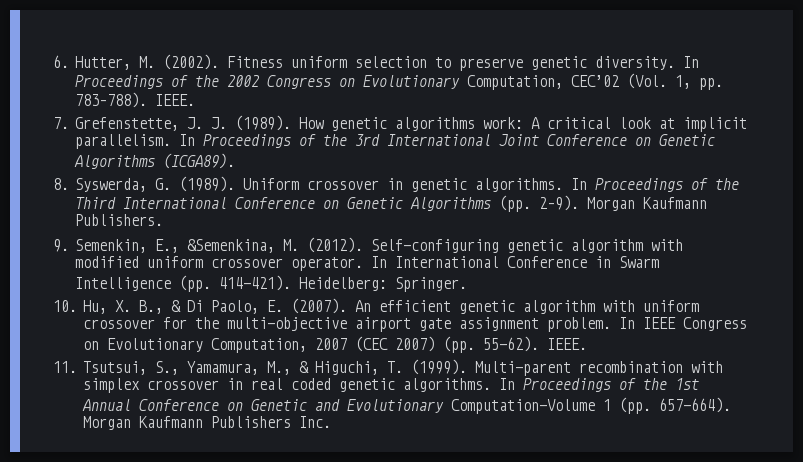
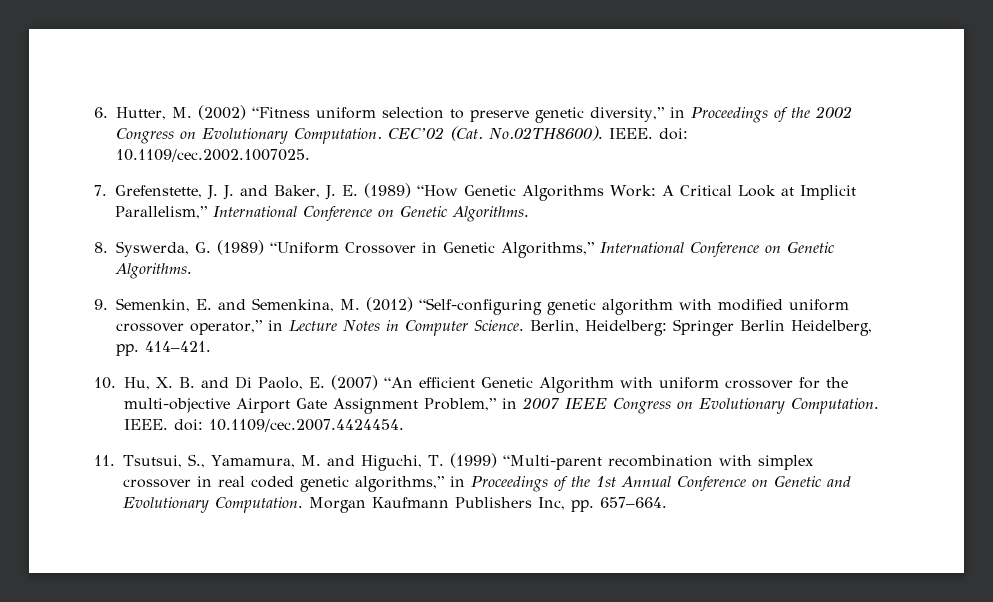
[163,54,284,70] (2002). Fitness -> [198,105,310,120] (2002) “Fitness
[595,56,700,70] diversity. In -> [590,107,685,122] diversity,” in
[467,73,724,90] [75,92,196,108] Computation, CEC’02 (Vol. 1, pp. 783–788). IEEE. -> [294,126,688,144] [116,149,310,162] Computation. CEC’02 (Cat. No.02TH8600). IEEE. doi: 10.1109/cec.2002.1007025.
[235,115,748,132] [75,134,716,149] [74,153,236,169] (1989). How genetic algorithms work: A critical look at implicit parallelism. In Proceedings of the 3rd International Joint Conference on Genetic Algorithms (ICGA89). -> [240,183,856,201] [115,205,529,222] and Baker, J. E. (1989) “How Genetic Algorithms Work: A Critical Look at Implicit Parallelism,” International Conference on Genetic Algorithms.
[179,176,740,192] [75,195,708,212] [75,214,164,226] [53,237,500,253] (1989). Uniform crossover in genetic algorithms. In Proceedings of the Third International Conference on Genetic Algorithms (pp. 2–9). Morgan Kaufmann Publishers. // 9. Semenkin, E., &Semenkina, M. (2012). Self-configuring -> [217,240,835,258] [115,263,192,279] [94,297,542,315] (1989) “Uniform Crossover in Genetic Algorithms,” International Conference on Genetic Algorithms. // 9. Semenkin, E. and Semenkina, M. (2012) “Self-configuring
[291,256,660,271] [75,275,468,292] operator. In International Conference in Swarm Intelligence (pp. 414-421). Heidelberg: Springer. -> [190,319,872,336] [116,341,211,356] operator,” in Lecture Notes in Computer Science. Berlin, Heidelberg: Springer Berlin Heidelberg, pp. 414–421.
[139,300,182,314] B., & -> [179,377,229,388] B. and
[291,298,596,314] (2007). An efficient genetic algorithm -> [331,375,614,393] (2007) “An efficient Genetic Algorithm
[355,317,748,332] [83,336,588,353] airport gate assignment problem. In IEEE Congress on Evolutionary Computation, 2007 (CEC 2007) (pp. 55-62). IEEE. -> [236,397,879,414] [124,419,404,432] Airport Gate Assignment Problem,” in 2007 IEEE Congress on Evolutionary Computation. IEEE. doi: 10.1109/cec.2007.4424454.
[267,359,572,376] M., & Higuchi, T. (1999). Multi-parent -> [300,453,602,471] M. and Higuchi, T. (1999) “Multi-parent
[403,378,516,392] algorithms. In -> [355,476,465,492] algorithms,” in
[451,397,732,414] [83,416,332,430] Computation-Volume 1 (pp. 657-664). Morgan Kaufmann Publishers Inc. -> [215,497,667,513] Computation. Morgan Kaufmann Publishers Inc, pp. 657–664.

